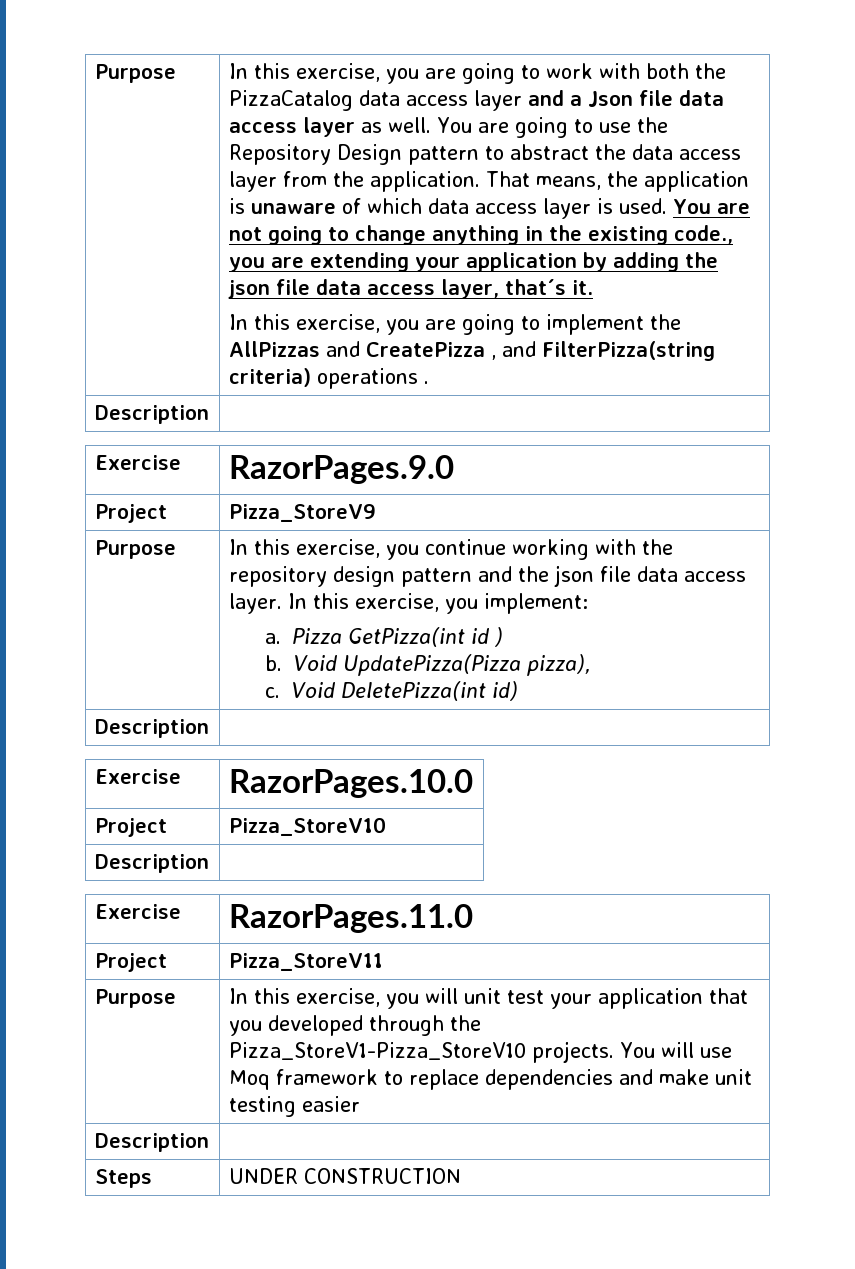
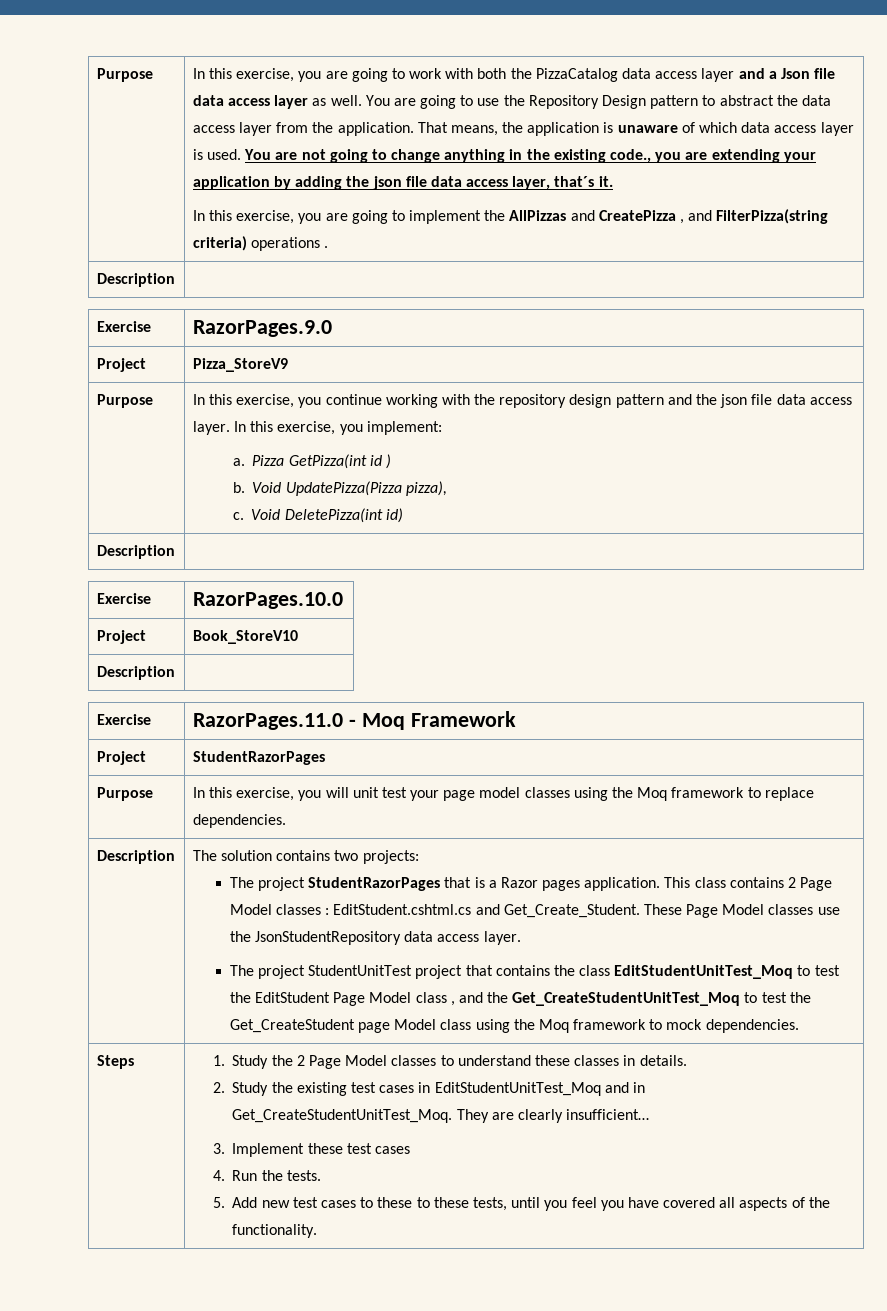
[228,817,386,836] Pizza_StoreV10 -> [192,630,298,644] Book_StoreV10
[94,953,167,972] [228,953,383,971] // Project | Pizza_StoreV11 -> [348,711,516,730] [96,751,146,765] [192,751,325,765] - Moq Framework // Project | StudentRazorPages
[597,988,748,1009] [228,1015,481,1036] [228,1041,732,1063] [228,1069,752,1090] [228,1096,360,1117] [94,1133,209,1152] [94,1169,152,1188] [228,1168,461,1184] application that you developed through the Pizza_StoreV1-Pizza_StoreV10 projects. You will use Moq framework to replace dependencies and make unit testing easier // Description | // Steps | UNDER CONSTRUCTION -> [443,787,814,801] [192,814,286,828] [96,850,175,864] [192,850,419,864] [229,877,833,891] [229,904,840,918] [229,931,521,945] [229,965,840,979] [229,992,811,1006] [229,1019,799,1033] [96,1055,134,1069] [212,1055,687,1069] [212,1082,645,1096] [232,1109,650,1123] [212,1143,411,1157] [212,1170,321,1181] [212,1197,830,1211] [232,1224,318,1238] page model classes using the Moq framework to replace dependencies. // Description | The solution contains two projects: // The project StudentRazorPages that is a Razor pages application. This class contains 2 Page Model classes : EditStudent.cshtml.cs and Get_Create_Student. These Page Model classes use the JsonStudentRepository data access layer. // The project StudentUnitTest project that contains the class EditStudentUnitTest_Moq to test the EditStudent Page Model class , and the Get_CreateStudentUnitTest_Moq to test the Get_CreateStudent page Model class using the Moq framework to mock dependencies. // Steps | 1. Study the 2 Page Model classes to understand these classes in details. // 2. Study the existing test cases in EditStudentUnitTest_Moq and in Get_CreateStudentUnitTest_Moq. They are clearly insufficient… // 3. Implement these test cases // 4. Run the tests. // 5. Add new test cases to these to these tests, until you feel you have covered all aspects of the functionality.

